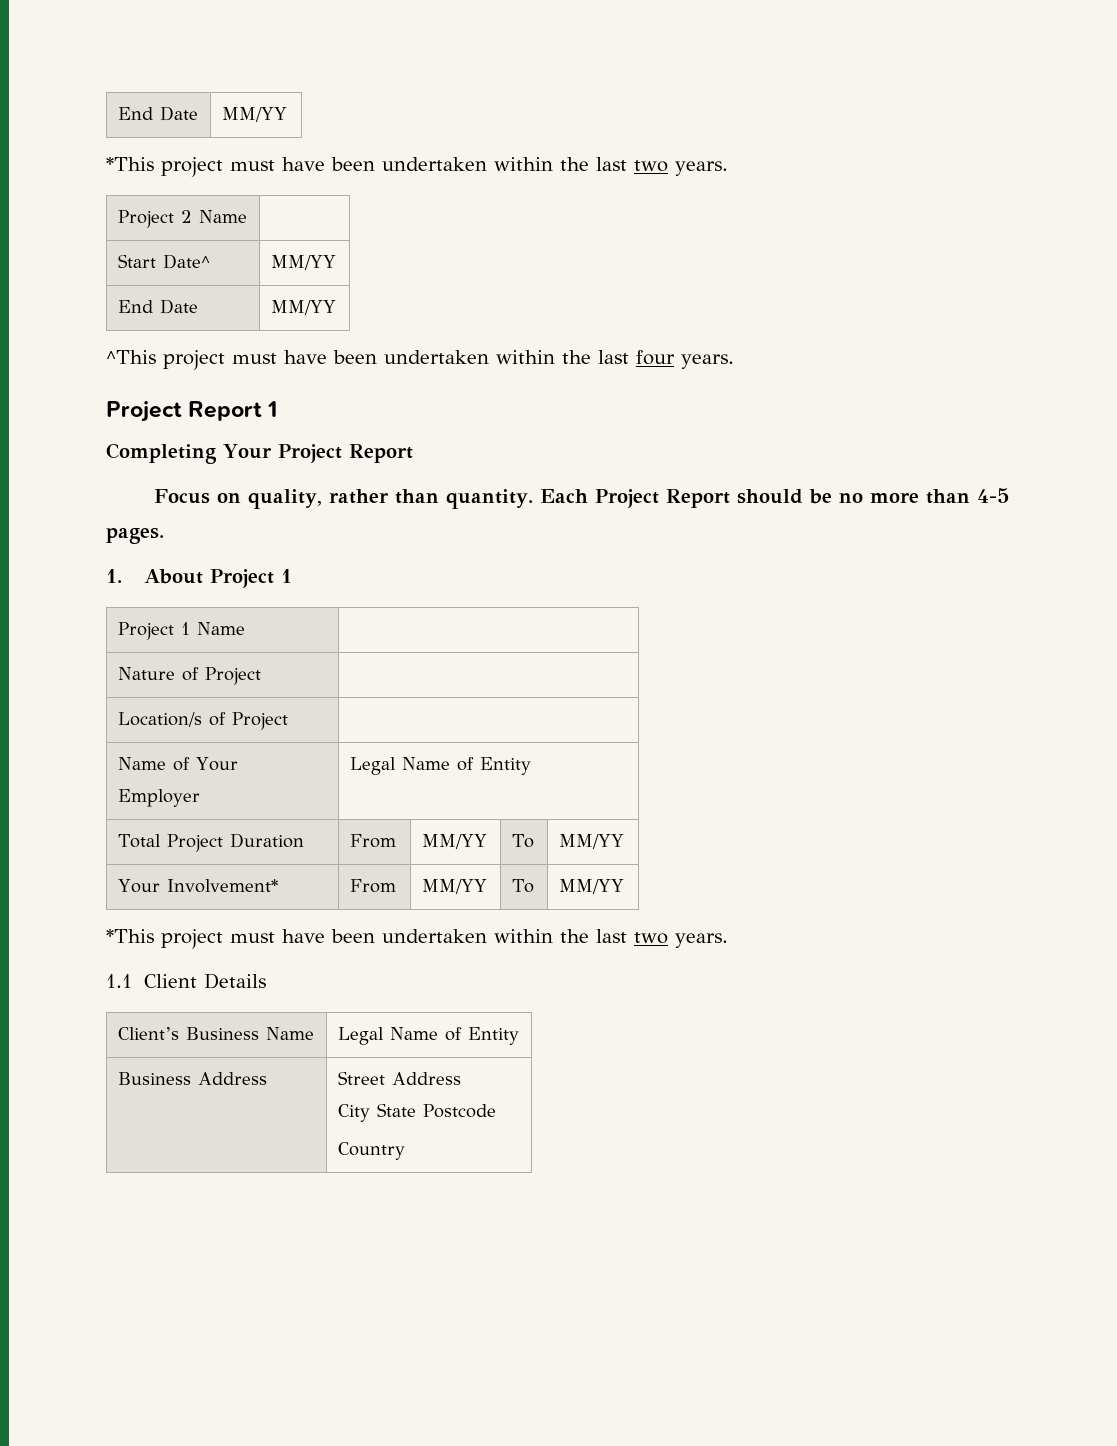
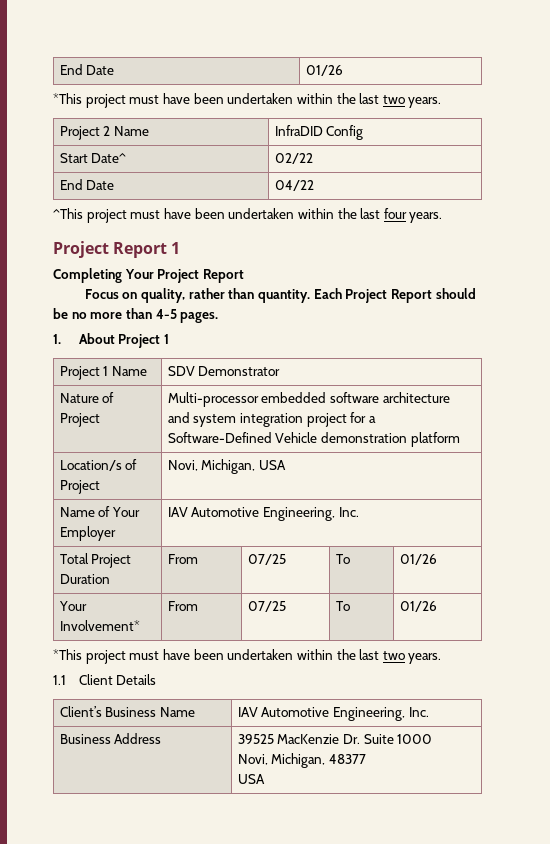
[118,106,199,121] [222,107,288,122] End Date | MM/YY -> [59,64,115,75] [305,65,343,76] End Date | 01/26
(248, 216) none -> [274,125,364,140] InfraDID Config
[271,255,337,270] [118,299,199,314] [271,300,337,315] MM/YY // End Date | MM/YY -> [274,153,313,164] [59,179,115,190] [274,180,314,191] 02/22 // End Date | 04/22
(246, 628) none -> [167,366,281,376] SDV Demonstrator
(262, 676) none -> [167,392,450,407] [167,412,376,427] [167,432,460,447] Multi-processor embedded software architecture and system integration project for a Software-Defined Vehicle demonstration platform
(289, 721) none -> [167,459,287,474] Novi, Michigan, USA
[350,757,532,775] Legal Name of Entity -> [167,507,359,521] IAV Automotive Engineering, Inc.
[422,834,488,849] [512,834,535,848] [559,834,625,849] MM/YY | To | MM/YY -> [247,554,286,565] [335,554,350,564] [399,554,437,565] 07/25 | To | 01/26
[422,879,488,894] [512,879,535,893] [559,879,625,894] MM/YY | To | MM/YY -> [247,601,286,612] [335,601,350,611] [399,601,437,612] 07/25 | To | 01/26
[338,1027,520,1045] [118,1072,268,1085] [338,1071,462,1085] [338,1103,497,1122] [338,1142,406,1160] Legal Name of Entity // Business Address | Street Address // City State Postcode // Country -> [237,707,429,721] [59,733,162,744] [237,734,433,744] [237,753,367,768] [237,774,265,784] IAV Automotive Engineering, Inc. // Business Address | 39525 MacKenzie Dr. Suite 1000 // Novi, Michigan, 48377 // USA

